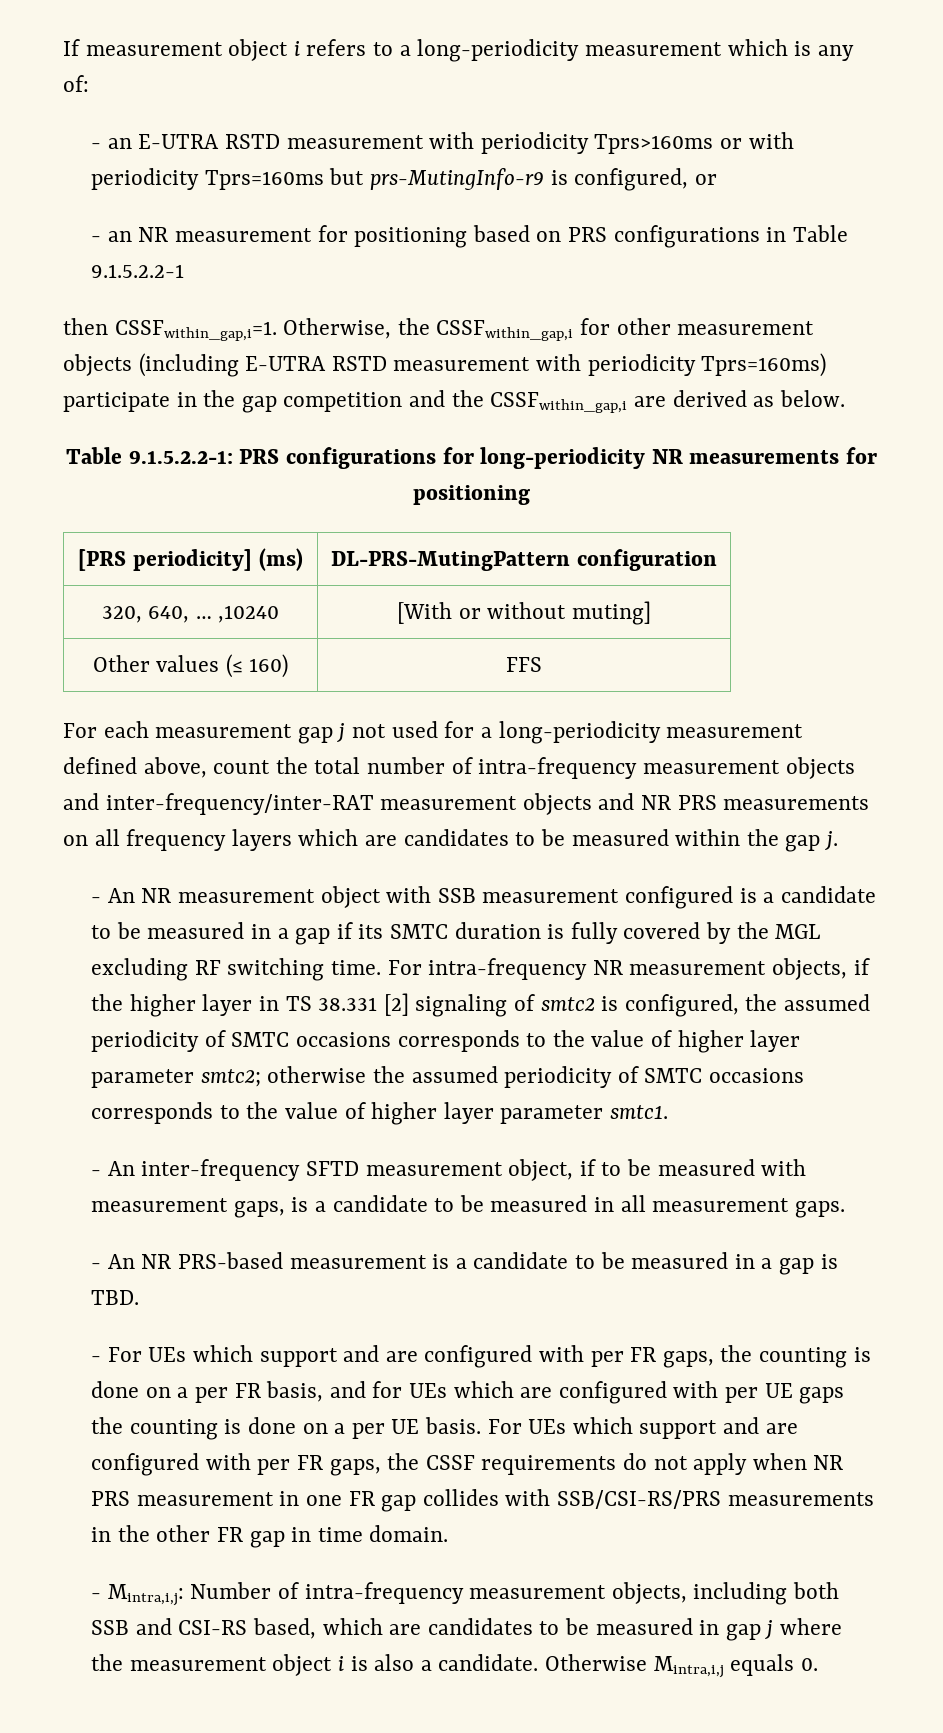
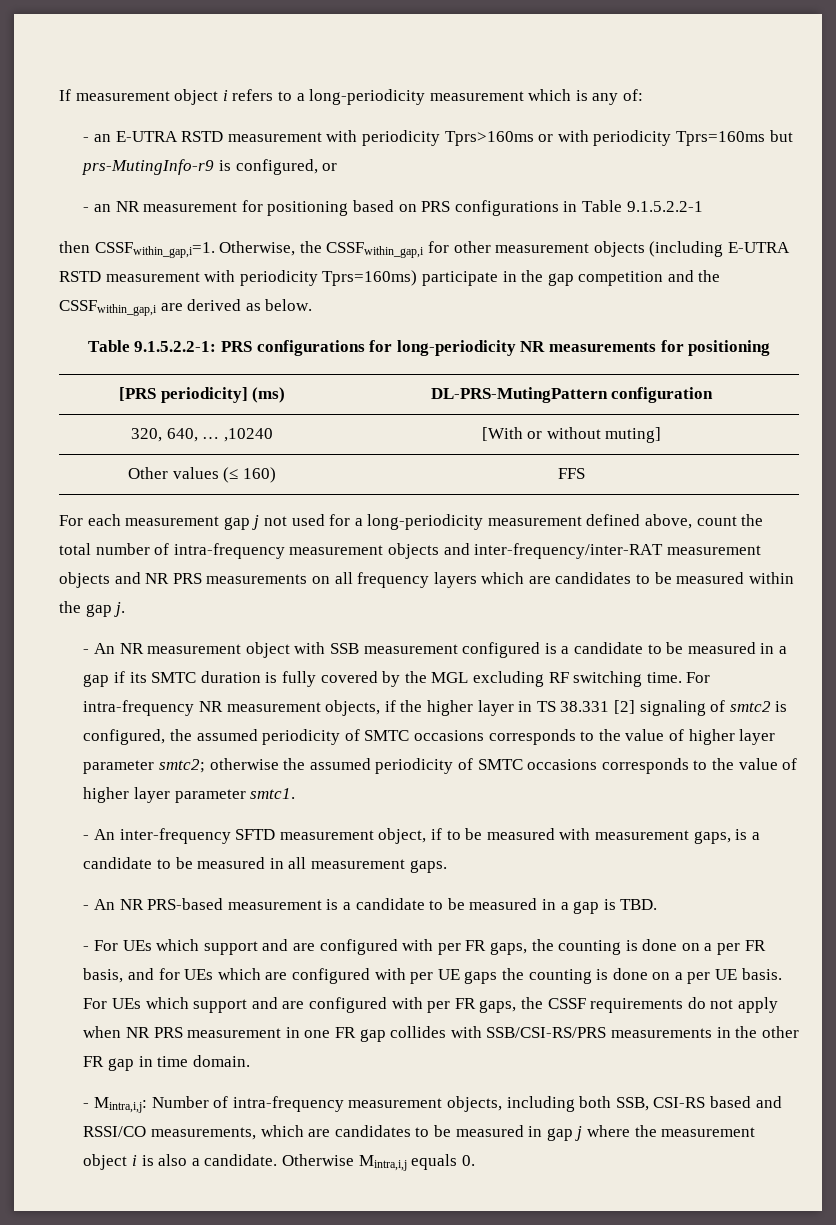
[91,1618,316,1639] SSB and CSI-RS based, -> [615,1096,782,1111] [83,1126,257,1140] SSB, CSI-RS based and RSSI/CO measurements,

